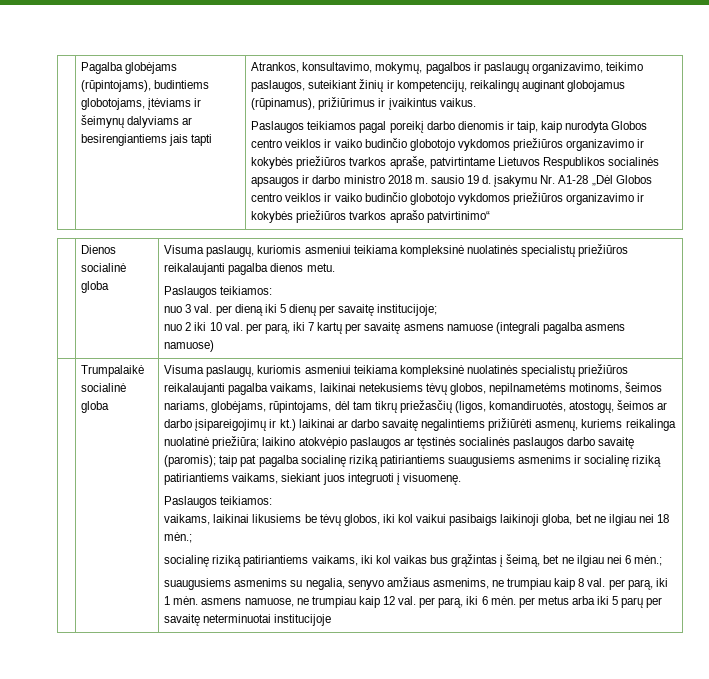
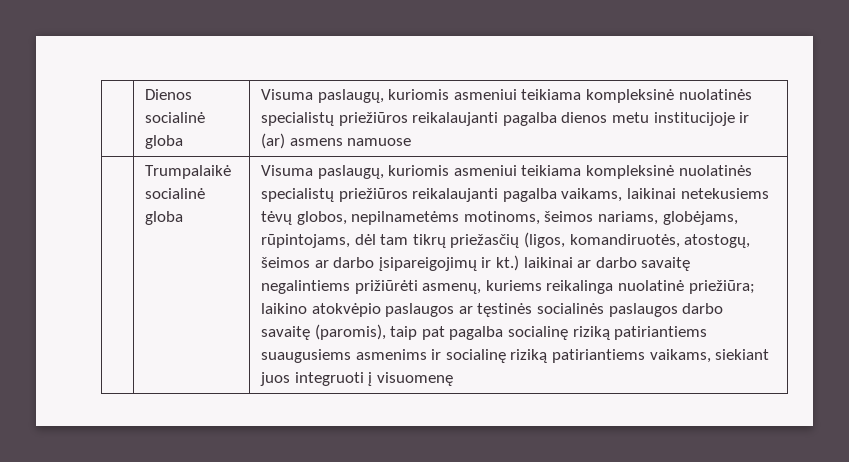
[81,62,178,74] [81,80,210,92] [81,98,202,110] [81,115,193,128] [81,134,213,146] [251,62,644,74] [251,79,626,92] [251,97,476,110] [251,121,648,133] [251,138,645,151] [251,156,660,169] [251,175,652,187] [251,192,645,205] [251,210,490,223] | Pagalba globėjams (rūpintojams), budintiems globotojams, įtėviams ir šeimynų dalyviams ar besirengiantiems jais tapti | Atrankos, konsultavimo, mokymų, pagalbos ir paslaugų organizavimo, teikimo paslaugos, suteikiant žinių ir kompetencijų, reikalingų auginant globojamus (rūpinamus), prižiūrimus ir įvaikintus vaikus. // Paslaugos teikiamos pagal poreikį darbo dienomis ir taip, kaip nurodyta Globos centro veiklos ir vaiko budinčio globotojo vykdomos priežiūros organizavimo ir kokybės priežiūros tvarkos apraše, patvirtintame Lietuvos Respublikos socialinės apsaugos ir darbo ministro 2018 m. sausio 19 d. įsakymu Nr. A1-28 „Dėl Globos centro veiklos ir vaiko budinčio globotojo vykdomos priežiūros organizavimo ir kokybės priežiūros tvarkos aprašo patvirtinimo“ // -> (145, 94) none
[306,263,335,272] [164,286,273,298] [164,304,438,316] [164,322,625,334] [164,340,215,352] metu. // Paslaugos teikiamos: // nuo 3 val. per dieną iki 5 dienų per savaitę institucijoje; // nuo 2 iki 10 val. per parą, iki 7 kartų per savaitę asmens namuose (integrali pagalba asmens namuose) -> [612,112,750,126] [261,133,412,149] metu institucijoje ir (ar) asmens namuose
[164,455,217,467] (paromis); -> [314,324,386,340] (paromis),
[402,473,461,485] [164,496,273,508] [164,514,669,526] [164,532,193,543] [164,554,662,567] [164,577,668,590] [164,596,663,608] [164,614,332,626] visuomenę. // Paslaugos teikiamos: // vaikams, laikinai likusiems be tėvų globos, iki kol vaikui pasibaigs laikinoji globa, bet ne ilgiau nei 18 mėn.; // socialinę riziką patiriantiems vaikams, iki kol vaikas bus grąžintas į šeimą, bet ne ilgiau nei 6 mėn.; // suaugusiems asmenims su negalia, senyvo amžiaus asmenims, ne trumpiau kaip 8 val. per parą, iki 1 mėn. asmens namuose, ne trumpiau kaip 12 val. per parą, iki 6 mėn. per metus arba iki 5 parų per savaitę neterminuotai institucijoje -> [376,372,453,386] visuomenę

